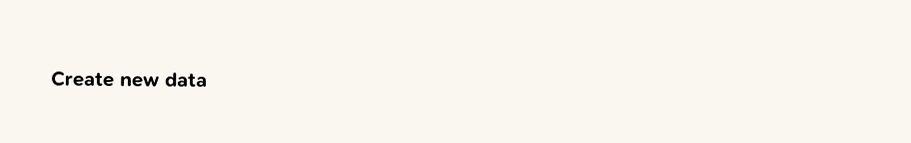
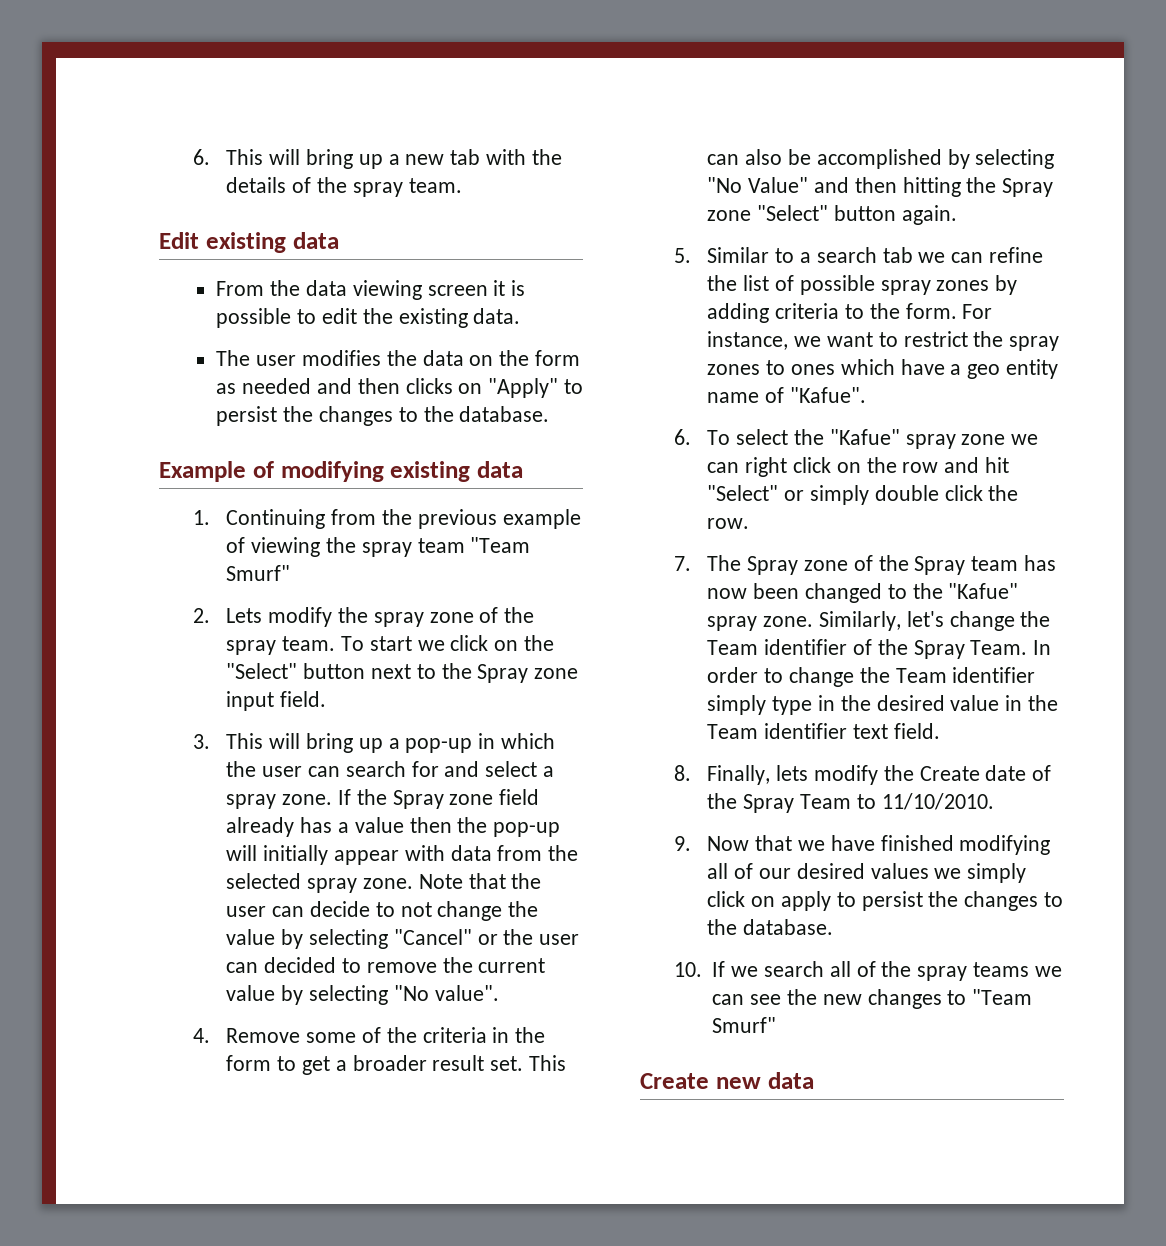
(50, 79) none -> [192,149,562,169] [226,177,462,197] [159,232,339,253] [216,280,526,300] [216,308,521,328] [216,350,580,366] [216,378,583,398] [216,406,550,426] [159,461,523,482] [192,509,581,529] [226,537,531,557] [226,565,291,581] [192,607,535,627] [226,635,554,655] [226,663,579,683] [226,691,327,711] [192,733,555,753] [226,761,554,777] [226,789,540,809] [226,817,561,837] [226,845,579,865] [226,873,542,893] [226,901,539,921] [226,929,580,949] [226,957,546,973] [226,985,499,1005] [192,1027,546,1043] [226,1055,566,1075] [707,149,1055,169] [707,177,1054,197] [707,205,957,225] [673,247,1043,263] [707,275,1018,295] [707,303,993,323] [707,331,1060,351] [707,359,1058,379] [707,387,866,403] [673,429,1039,449] [707,457,1009,477] [707,485,1019,505] [707,518,750,529] [673,555,1056,575] [707,583,1019,603] [707,611,1051,631] [707,639,1052,659] [707,667,1036,687] [707,695,1058,715] [707,723,940,739] [673,765,1052,785] [707,793,994,813] [673,835,1051,855] [707,863,1027,883] [707,891,1063,911] [707,919,834,935] [673,961,1062,981] [712,989,1033,1009] [712,1017,777,1033] 6. This will bring up a new tab with the details of the spray team. // Edit existing data // From the data viewing screen it is possible to edit the existing data. // The user modifies the data on the form as needed and then clicks on "Apply" to persist the changes to the database. // Example of modifying existing data // 1. Continuing from the previous example of viewing the spray team "Team Smurf" // 2. Lets modify the spray zone of the spray team. To start we click on the "Select" button next to the Spray zone input field. // 3. This will bring up a pop-up in which the user can search for and select a spray zone. If the Spray zone field already has a value then the pop-up will initially appear with data from the selected spray zone. Note that the user can decide to not change the value by selecting "Cancel" or the user can decided to remove the current value by selecting "No value". // 4. Remove some of the criteria in the form to get a broader result set. This can also be accomplished by selecting "No Value" and then hitting the Spray zone "Select" button again. // 5. Similar to a search tab we can refine the list of possible spray zones by adding criteria to the form. For instance, we want to restrict the spray zones to ones which have a geo entity name of "Kafue". // 6. To select the "Kafue" spray zone we can right click on the row and hit "Select" or simply double click the row. // 7. The Spray zone of the Spray team has now been changed to the "Kafue" spray zone. Similarly, let's change the Team identifier of the Spray Team. In order to change the Team identifier simply type in the desired value in the Team identifier text field. // 8. Finally, lets modify the Create date of the Spray Team to 11/10/2010. // 9. Now that we have finished modifying all of our desired values we simply click on apply to persist the changes to the database. // 10. If we search all of the spray teams we can see the new changes to "Team Smurf" //

